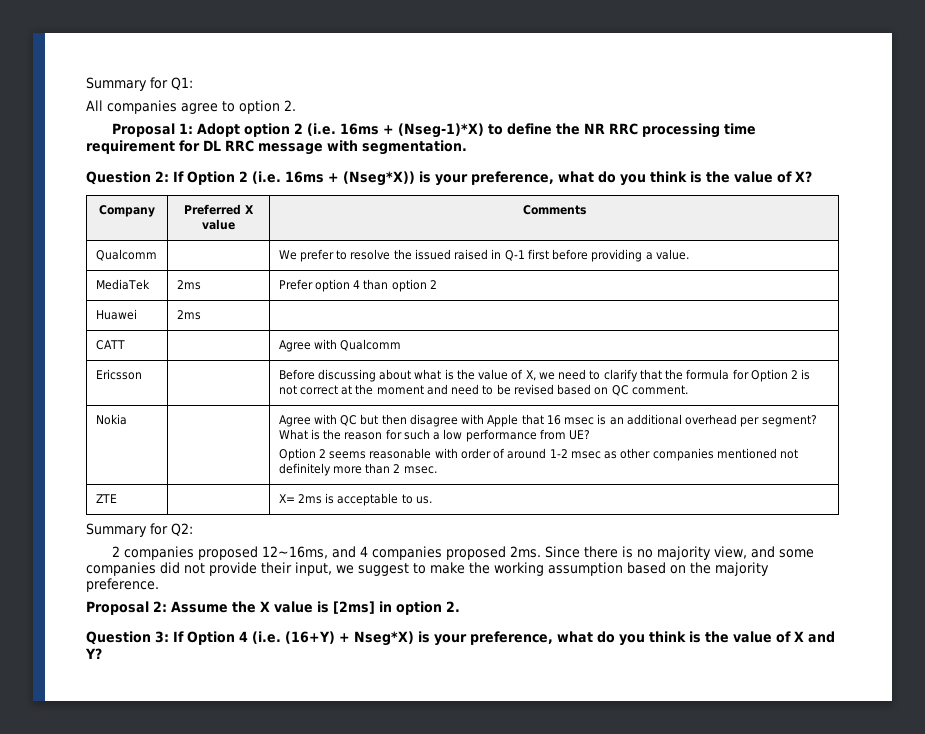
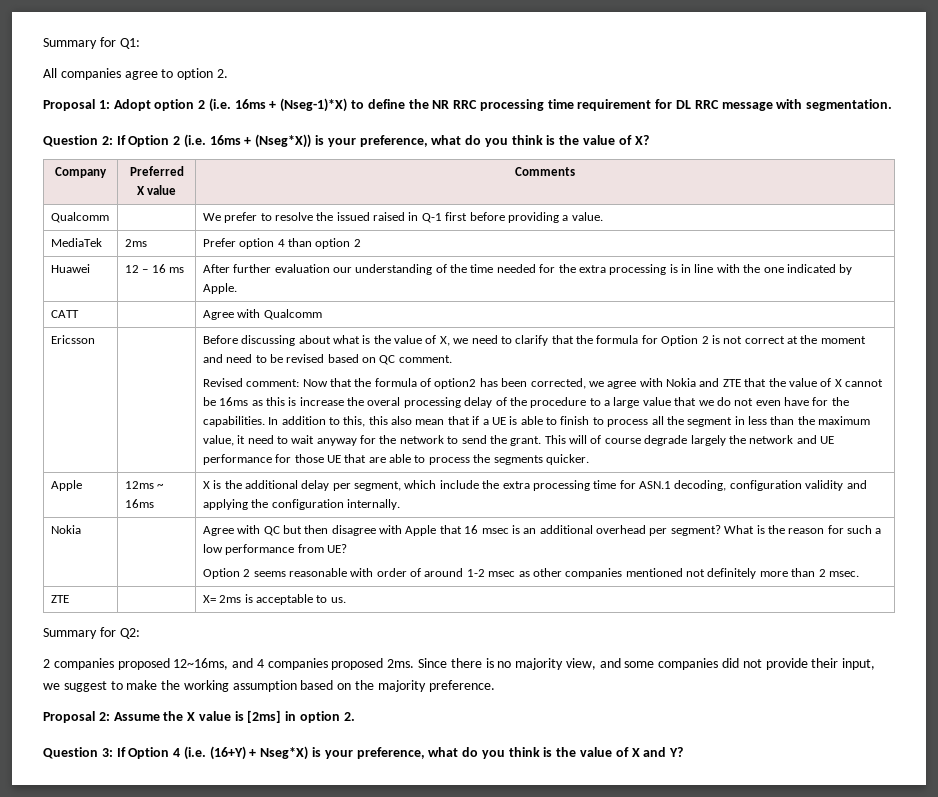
[176,310,201,320] 2ms | -> [124,264,184,273] [202,264,853,275] [202,283,237,294] 12 – 16 ms | After further evaluation our understanding of the time needed for the extra processing is in line with the one indicated by Apple.
(688, 390) none -> [202,378,884,389] [202,397,849,408] [202,416,871,427] [202,435,835,446] [202,454,589,465] [50,480,82,491] [124,481,165,489] [124,499,154,508] [202,480,867,491] [202,499,400,510] // Revised comment: Now that the formula of option2 has been corrected, we agree with Nokia and ZTE that the value of X cannot be 16ms as this is increase the overal processing delay of the procedure to a large value that we do not even have for the capabilities. In addition to this, this also mean that if a UE is able to finish to process all the segment in less than the maximum value, it need to wait anyway for the network to send the grant. This will of course degrade largely the network and UE performance for those UE that are able to process the segments quicker. // Apple | 12ms ~ 16ms | X is the additional delay per segment, which include the extra processing time for ASN.1 decoding, configuration validity and applying the configuration internally.

